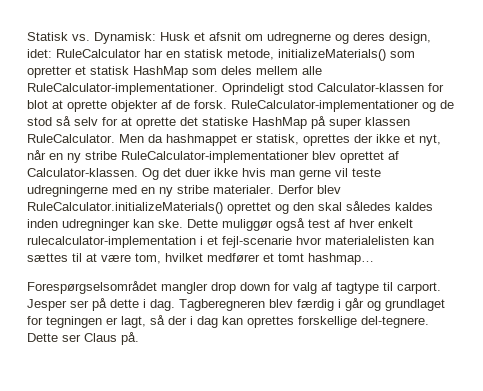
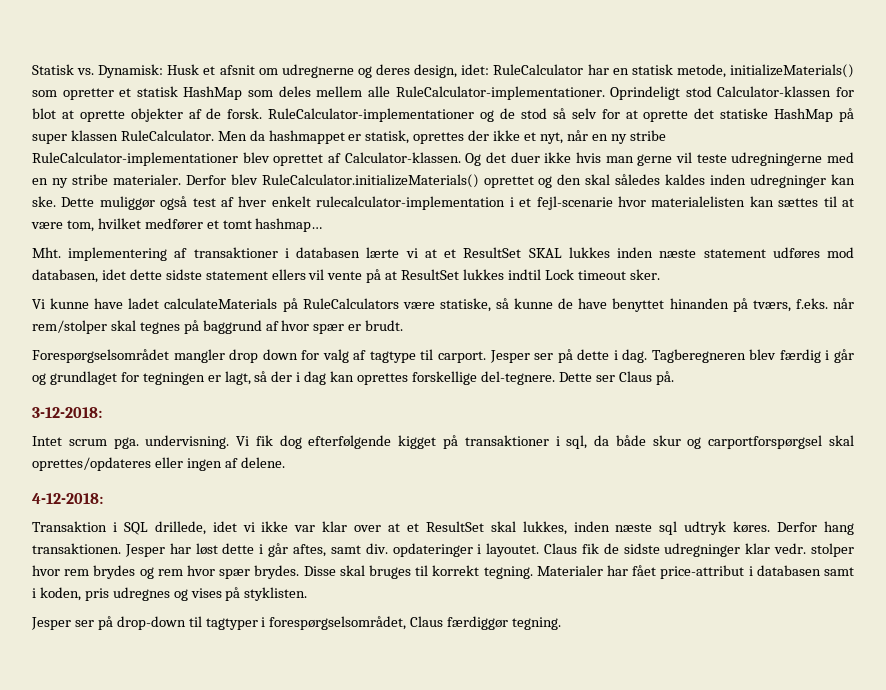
(374, 259) none -> [32,247,855,261] [32,269,660,283] [32,298,854,312] [32,320,404,334] // Mht. implementering af transaktioner i databasen lærte vi at et ResultSet SKAL lukkes inden næste statement udføres mod databasen, idet dette sidste statement ellers vil vente på at ResultSet lukkes indtil Lock timeout sker. // Vi kunne have ladet calculateMaterials på RuleCalculators være statiske, så kunne de have benyttet hinanden på tværs, f.eks. når rem/stolper skal tegnes på baggrund af hvor spær er brudt.
(139, 338) none -> [32,407,102,418] [32,435,855,449] [32,457,285,471] [32,493,103,504] [32,521,855,535] [32,543,855,557] [32,565,855,579] [32,587,308,601] [31,616,562,630] // 3-12-2018: // Intet scrum pga. undervisning. Vi fik dog efterfølgende kigget på transaktioner i sql, da både skur og carportforspørgsel skal oprettes/opdateres eller ingen af delene. // 4-12-2018: // Transaktion i SQL drillede, idet vi ikke var klar over at et ResultSet skal lukkes, inden næste sql udtryk køres. Derfor hang transaktionen. Jesper har løst dette i går aftes, samt div. opdateringer i layoutet. Claus fik de sidste udregninger klar vedr. stolper hvor rem brydes og rem hvor spær brydes. Disse skal bruges til korrekt tegning. Materialer har fået price-attribut i databasen samt i koden, pris udregnes og vises på styklisten. // Jesper ser på drop-down til tagtyper i forespørgselsområdet, Claus færdiggør tegning.

